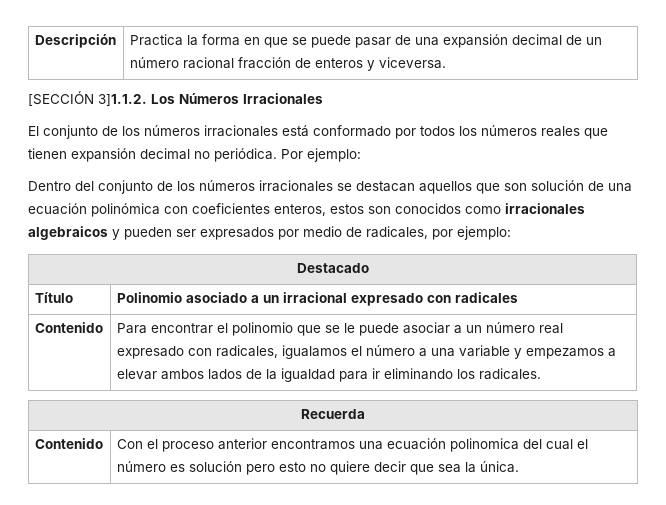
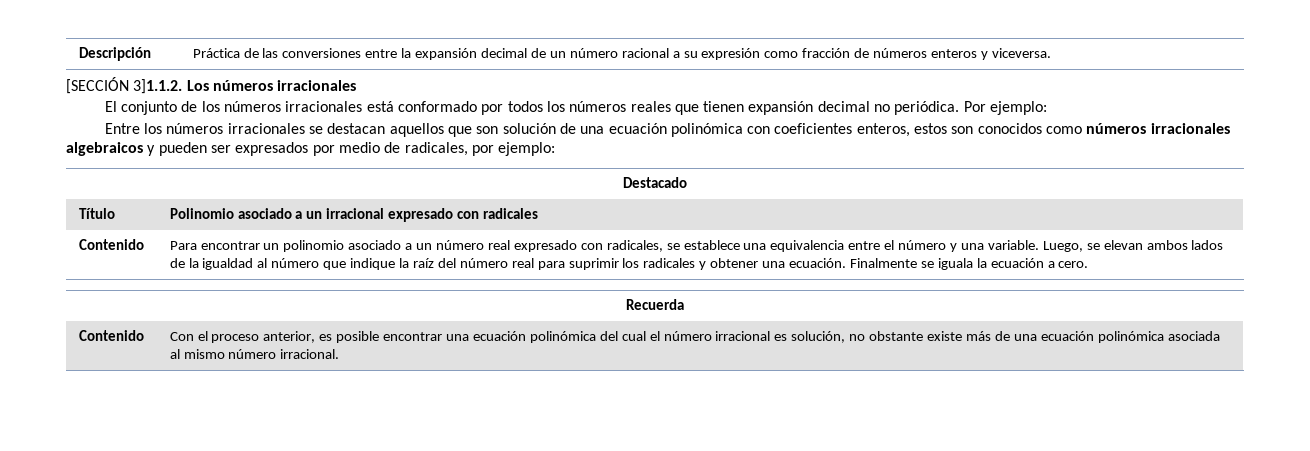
[129,34,439,48] Practica la forma en que se puede pasar de una -> [192,48,412,58] Práctica de las conversiones entre la
(234, 63) none -> [672,48,799,60] a su expresión como
(311, 63) none -> [873,48,928,58] números
[179,93,323,104] Números Irracionales -> [212,80,357,91] números irracionales
[28,180,173,194] Dentro del conjunto de -> [104,123,140,134] Entre
(501, 210) none -> [1086,123,1147,134] números
[216,322,450,336] el polinomio que se le puede asociar -> [263,240,402,252] un polinomio asociado
[281,345,616,359] [116,369,157,380] igualamos el número a una variable y empezamos a elevar -> [666,240,1143,252] se establece una equivalencia entre el número y una variable. Luego, se elevan
[338,368,541,382] para ir eliminando los radicales. -> [257,258,1089,270] al número que indique la raíz del número real para suprimir los radicales y obtener una ecuación. Finalmente se iguala la ecuación a cero.
[217,438,519,452] anterior encontramos una ecuación polinomica -> [263,331,596,343] anterior, es posible encontrar una ecuación polinómica
[169,461,519,475] es solución pero esto no quiere decir que sea la única. -> [715,331,1220,343] [169,349,340,359] irracional es solución, no obstante existe más de una ecuación polinómica asociada al mismo número irracional.

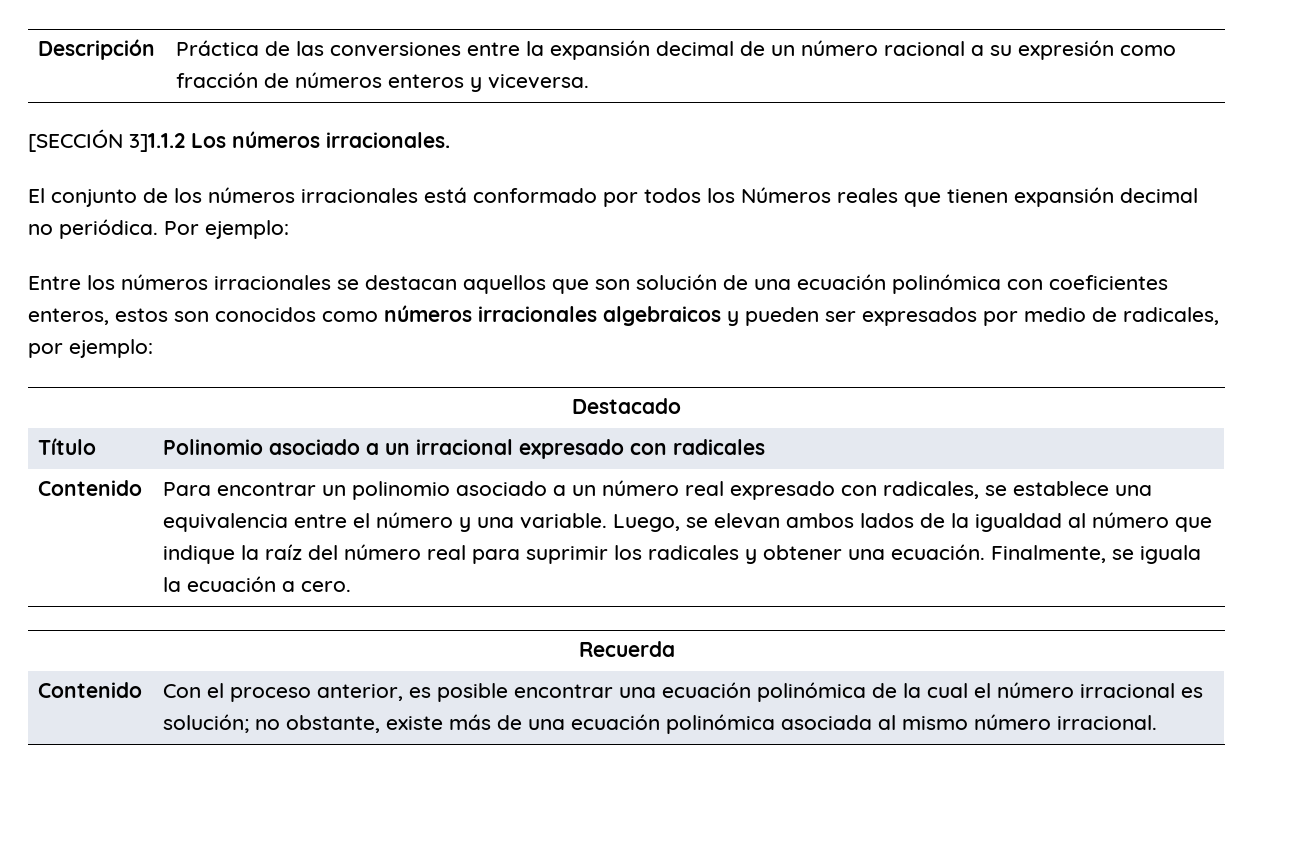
[133,79,183,94] 3]1.1.2. -> [129,133,185,152] 3]1.1.2
[277,80,357,91] irracionales -> [326,132,450,148] irracionales.
[569,101,627,112] números -> [741,187,831,203] Números
[849,258,917,268] Finalmente -> [991,545,1107,563] Finalmente,
[599,331,618,341] del -> [872,683,922,698] de la
[791,331,924,343] solución, no obstante -> [163,714,381,733] solución; no obstante,

